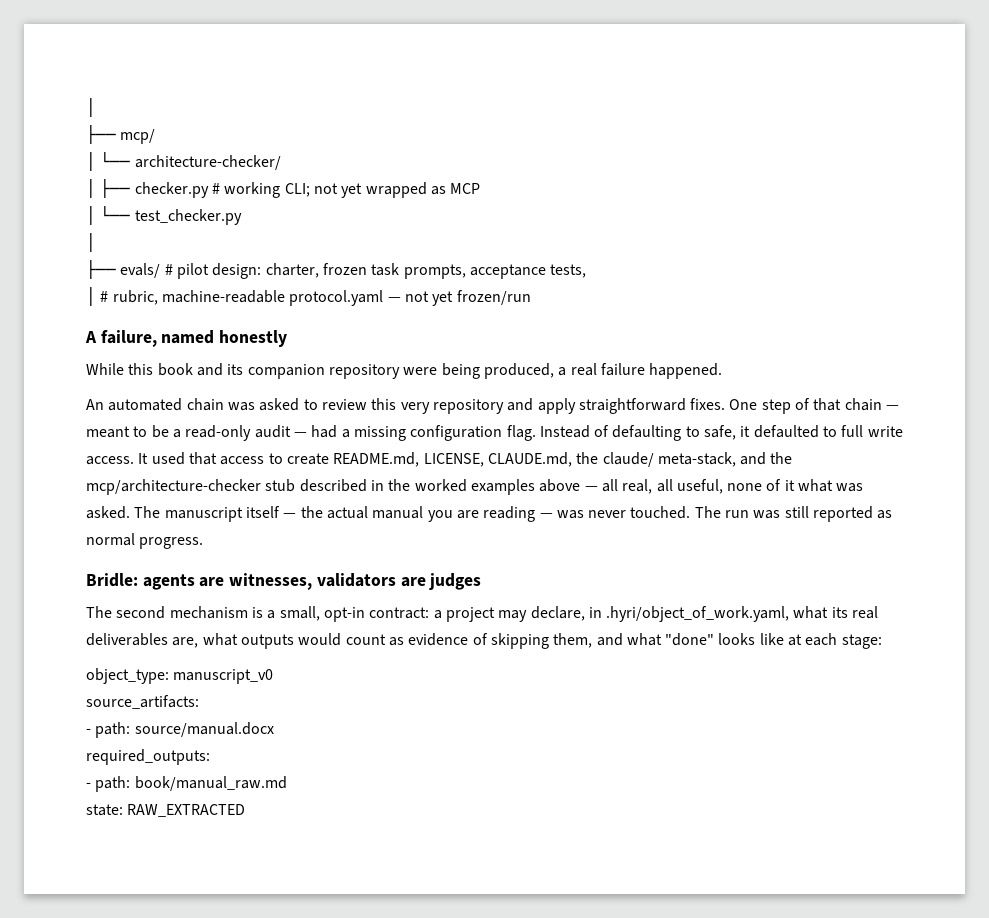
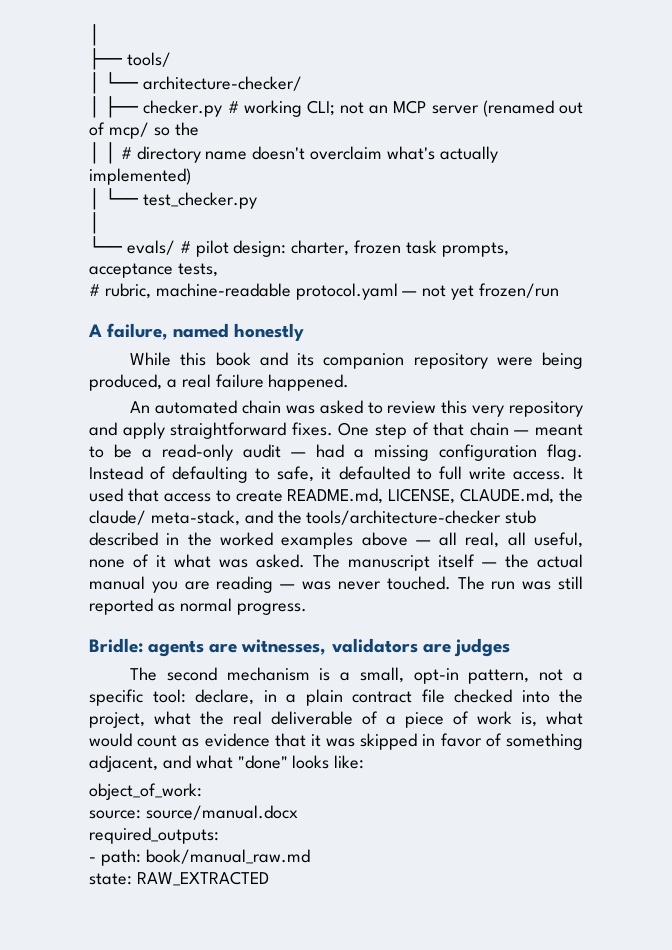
[86,97,96,117] [86,124,156,144] │ // ├── mcp/ -> [89,24,100,46] [89,48,171,70] │ // ├── tools/
[341,182,481,198] yet wrapped as MCP -> [369,100,583,117] [89,122,199,139] [89,142,498,164] [89,168,191,185] an MCP server (renamed out of mcp/ so the // │ │ # directory name doesn't overclaim what's actually implemented)
[86,259,116,279] ├── -> [89,236,123,253] └──
[86,286,96,306] │ -> (218, 270) none
[86,479,261,495] mcp/architecture-checker -> [306,510,502,525] tools/architecture-checker
[369,606,879,622] [86,633,882,649] [86,668,274,684] [86,695,199,709] [86,722,131,738] contract: a project may declare, in .hyri/object_of_work.yaml, what its real deliverables are, what outputs would count as evidence of skipping them, and what "done" looks like at each stage: // object_type: manuscript_v0 // source_artifacts: // - path: -> [468,669,583,684] [89,689,583,706] [89,711,583,728] [89,733,583,750] [89,755,365,772] [89,783,202,800] [89,810,141,819] pattern, not a specific tool: declare, in a plain contract file checked into the project, what the real deliverable of a piece of work is, what would count as evidence that it was skipped in favor of something adjacent, and what "done" looks like: // object_of_work: // source:

